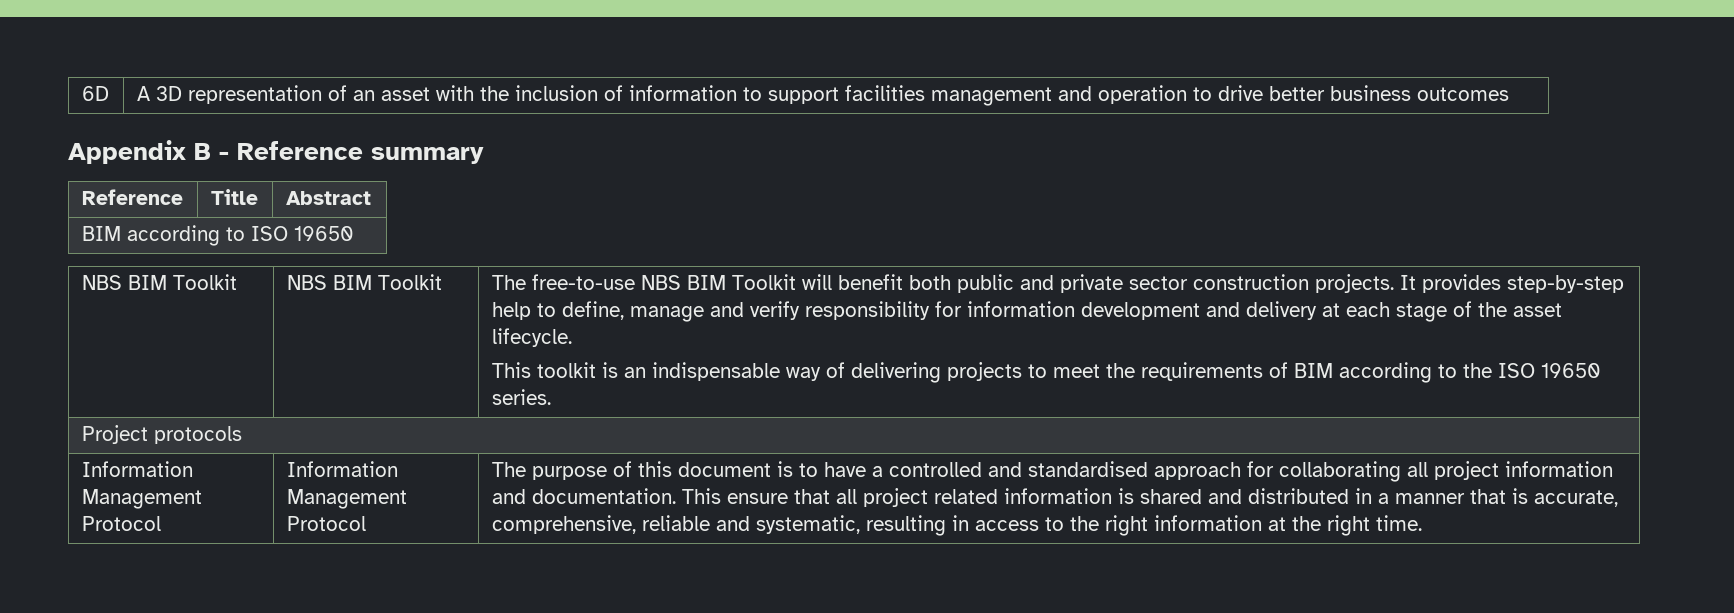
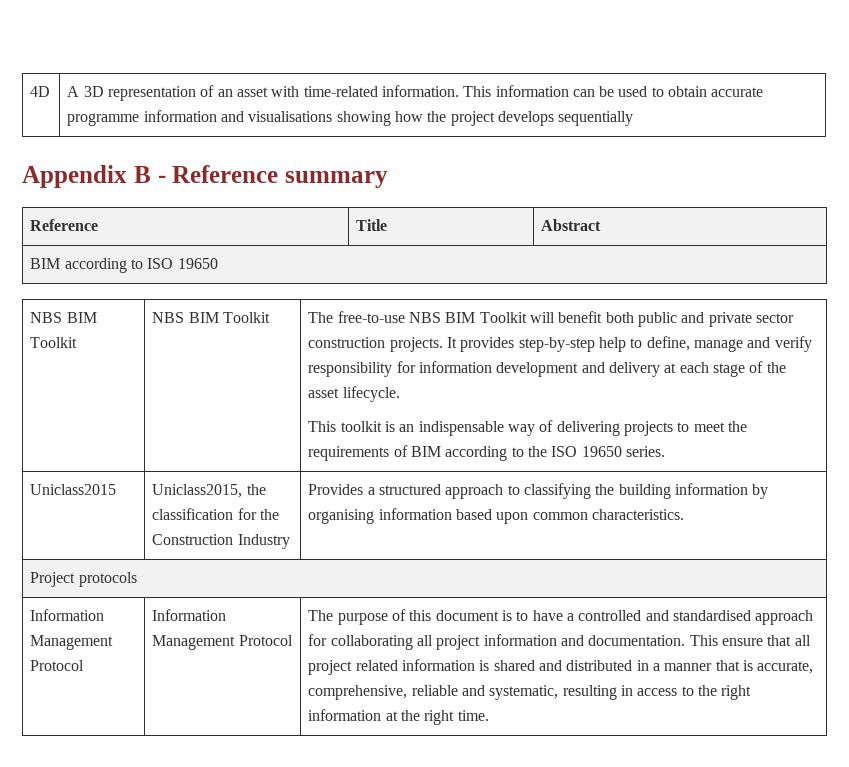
[81,86,109,101] 6D -> [30,86,51,97] 4D
[479,85,1509,106] the inclusion of information to support facilities management and operation to drive better business outcomes -> [303,85,764,97] [67,110,634,126] time-related information. This information can be used to obtain accurate programme information and visualisations showing how the project develops sequentially
(551, 397) none -> [30,484,117,495] [152,484,266,498] [152,508,279,520] [152,534,290,549] [308,483,769,499] [308,508,684,524] // Uniclass2015 | Uniclass2015, the classification for the Construction Industry | Provides a structured approach to classifying the building information by organising information based upon common characteristics.

